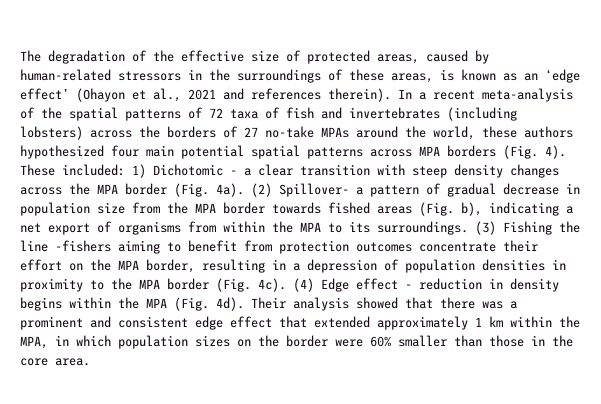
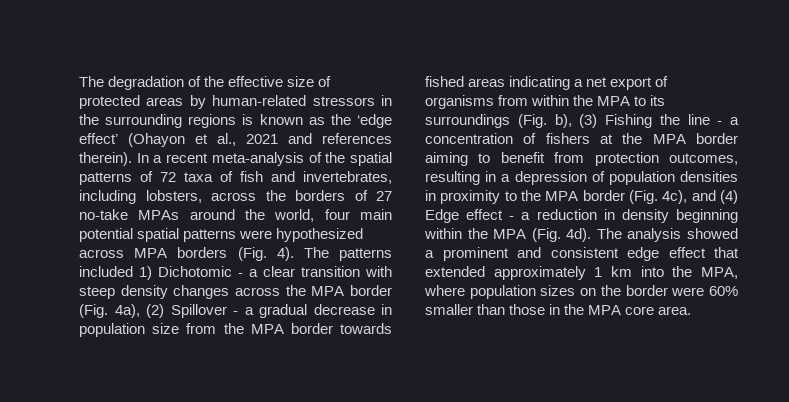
[377,50,468,64] areas, caused -> [146,97,184,106] areas
[237,69,433,83] surroundings of these areas, -> [105,114,237,128] surrounding regions
[524,73,538,81] an -> [330,114,351,125] the
[349,107,517,121] [20,126,83,140] invertebrates (including lobsters) -> [303,171,392,184] [79,190,202,204] invertebrates, including lobsters,
[482,126,573,138] [20,145,104,159] these authors hypothesized -> (315, 215) none
(363, 153) none -> [239,228,364,242] were hypothesized
[20,164,125,176] These included: -> [303,247,392,261] [79,266,133,277] The patterns included
[216,183,441,197] 4a). (2) Spillover- a pattern of -> [114,304,254,318] 4a), (2) Spillover - a
[419,202,482,216] (Fig. b), -> (506, 82) none
[377,221,468,235] surroundings. -> [425,114,572,128] surroundings (Fig. b),
[55,240,111,252] -fishers -> [717,117,739,125] [425,133,738,144] - a concentration of fishers at the MPA border
[356,240,538,252] [20,259,195,273] outcomes concentrate their effort on the MPA border, -> [669,153,738,165] outcomes,
[258,278,286,292] 4c). -> [662,190,716,204] 4c), and
(412, 286) none -> [521,212,531,220] a
[20,297,62,311] begins -> [676,209,738,223] beginning
[251,297,286,309] Their -> [596,228,622,239] The
[405,297,503,309] that there was -> (738, 233) none
[510,316,552,327] within -> [640,266,664,277] into
[55,335,111,347] in which -> [424,285,465,296] where
(573, 341) none -> [588,305,622,315] MPA

